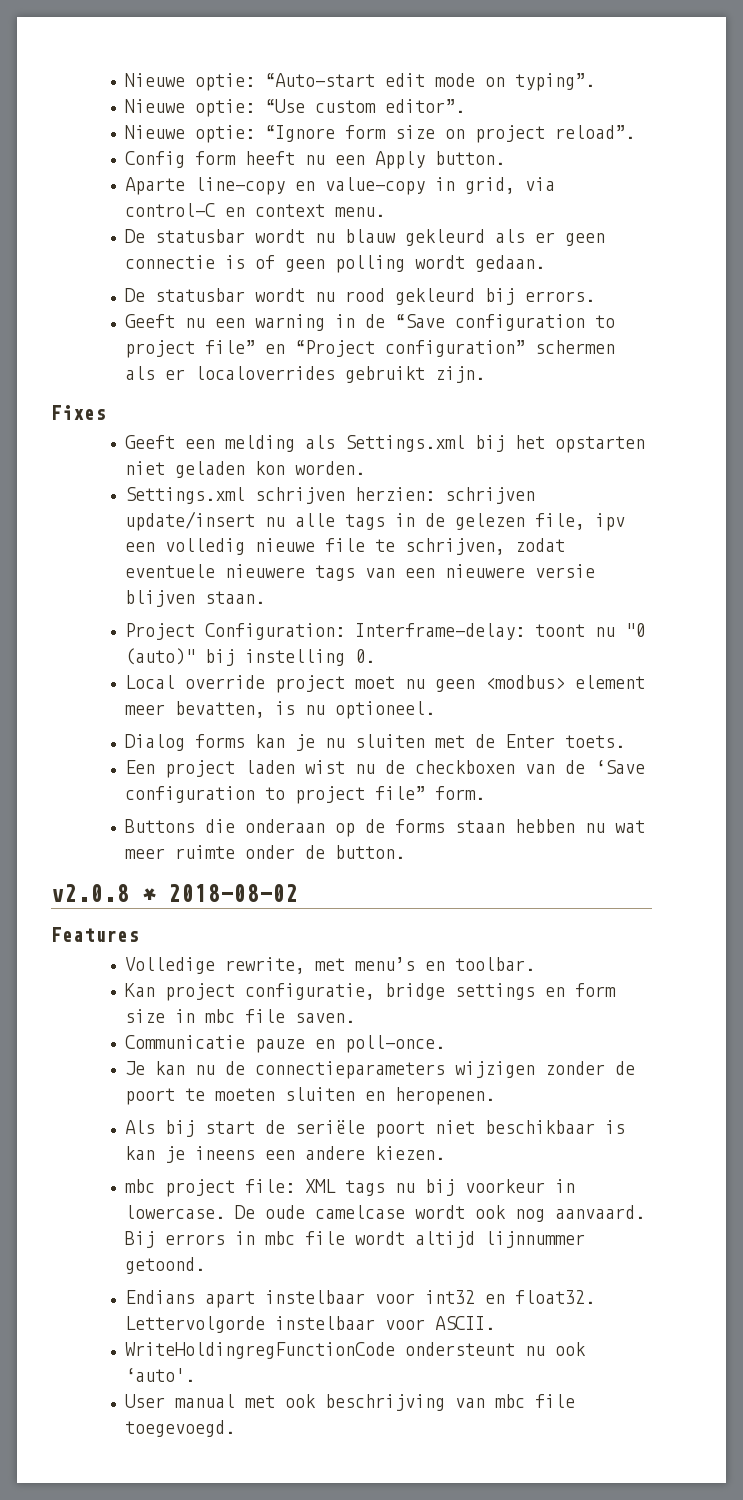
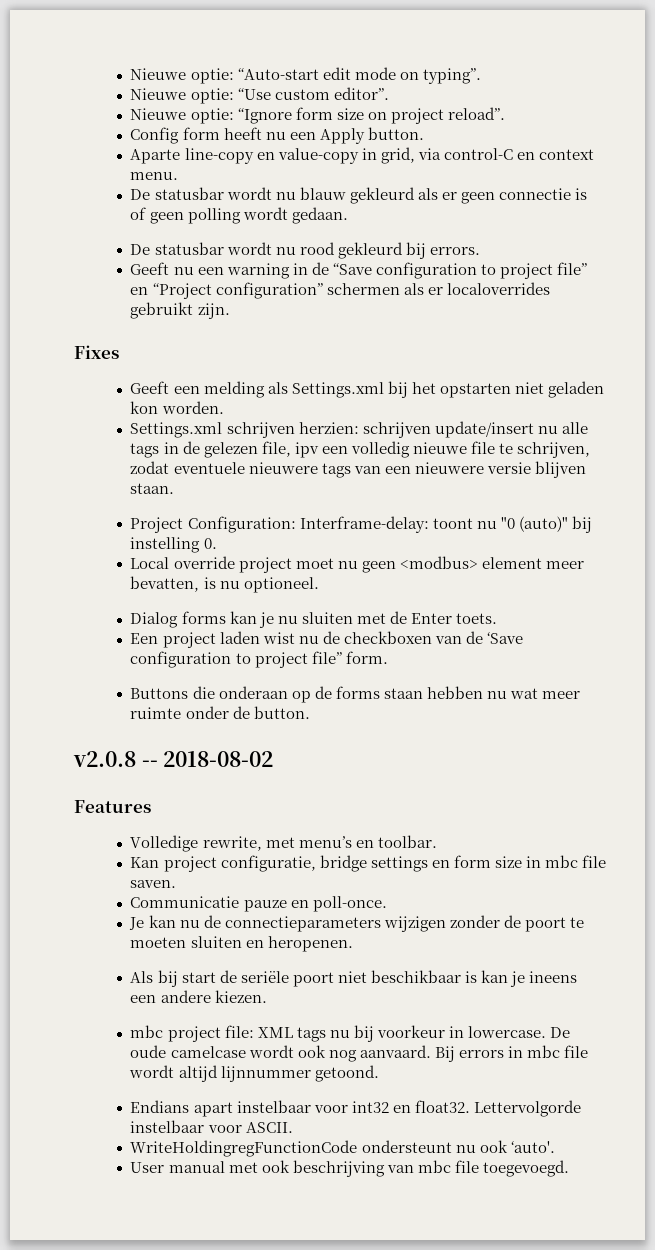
[142,888,156,902] * -> [141,760,158,767] --

